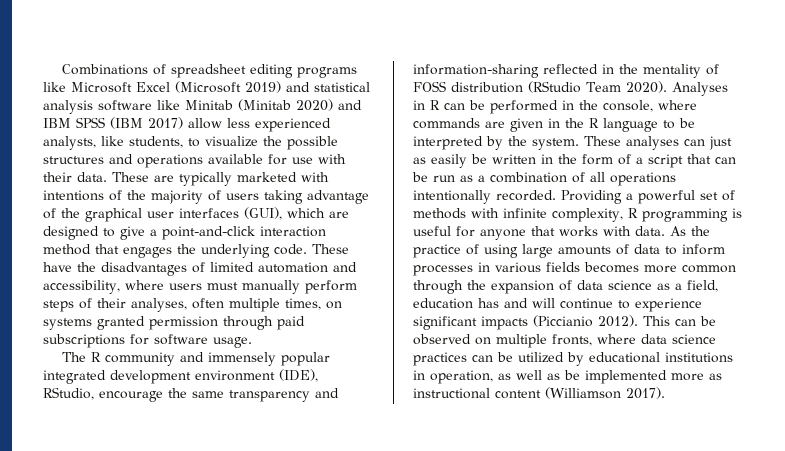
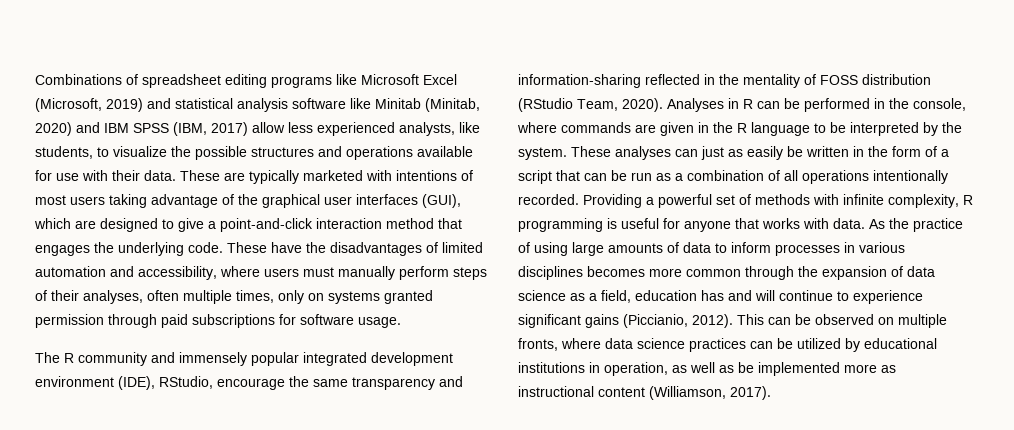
[175,81,241,93] (Microsoft -> [35,98,102,112] (Microsoft,
[238,99,291,111] (Minitab -> [425,98,480,112] (Minitab,
[110,117,143,129] (IBM -> [173,122,207,136] (IBM,
[127,190,221,204] the majority of -> [35,195,66,205] most
(321, 304) none -> [278,290,304,304] only
[586,82,621,92] Team -> [577,99,618,111] Team,
[546,262,580,272] fields -> [518,266,583,280] disciplines
[481,315,593,330] impacts (Piccianio -> [585,314,688,328] gains (Piccianio,
[545,387,621,399] (Williamson -> [649,386,726,400] (Williamson,

